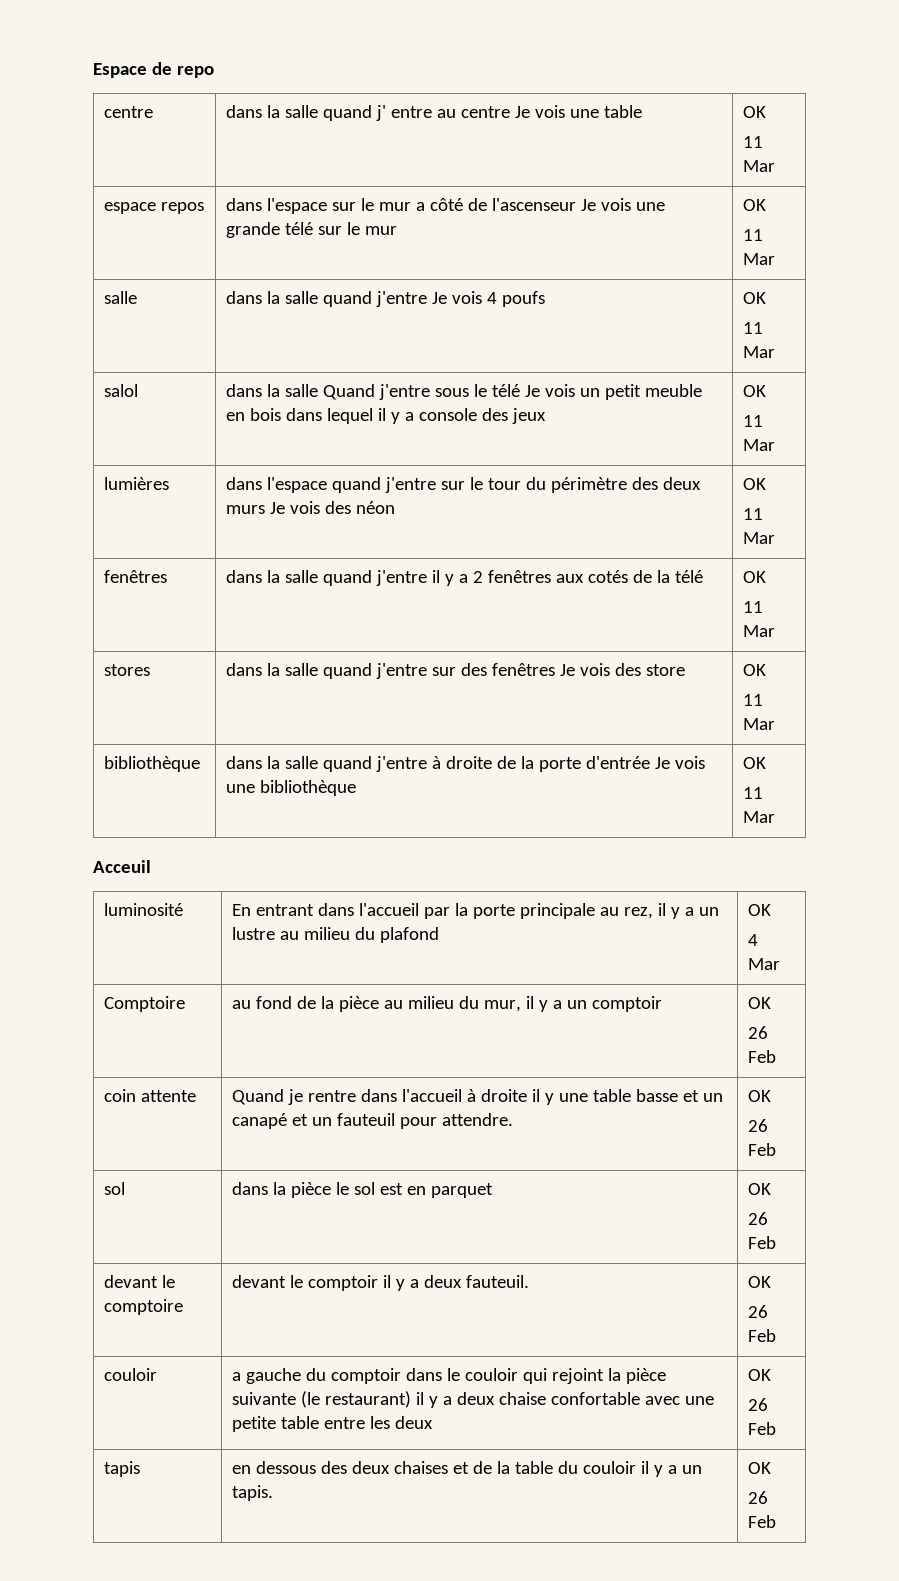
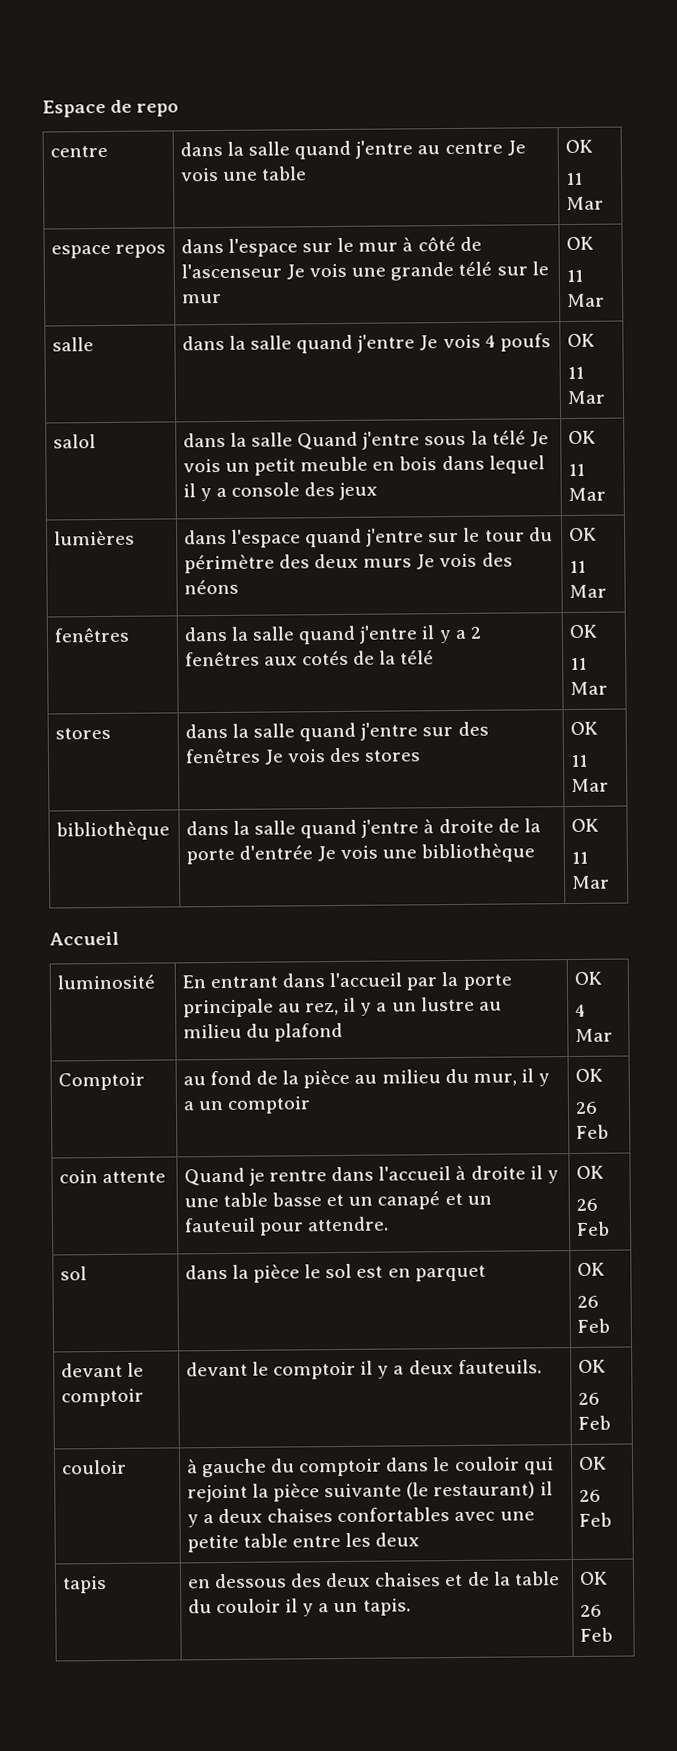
[376,105,433,121] j' entre -> [355,140,414,159] j'entre
[416,202,426,211] a -> [402,237,414,252] à
[474,384,488,397] le -> [470,430,488,445] la
[356,501,396,514] néon -> [183,579,239,595] néons
[646,664,686,676] store -> [364,749,422,762] stores
[93,860,151,873] Acceuil -> [49,931,119,946] Accueil
[104,996,186,1012] Comptoire -> [57,1072,145,1091] Comptoir
[104,1299,184,1315] comptoire -> [60,1388,144,1407] comptoir
[466,1275,530,1288] fauteuil. -> [457,1359,542,1375] fauteuils.
[232,1372,242,1381] a -> [185,1459,198,1474] à
[499,1392,641,1405] chaise confortable -> [267,1507,451,1523] chaises confortables

